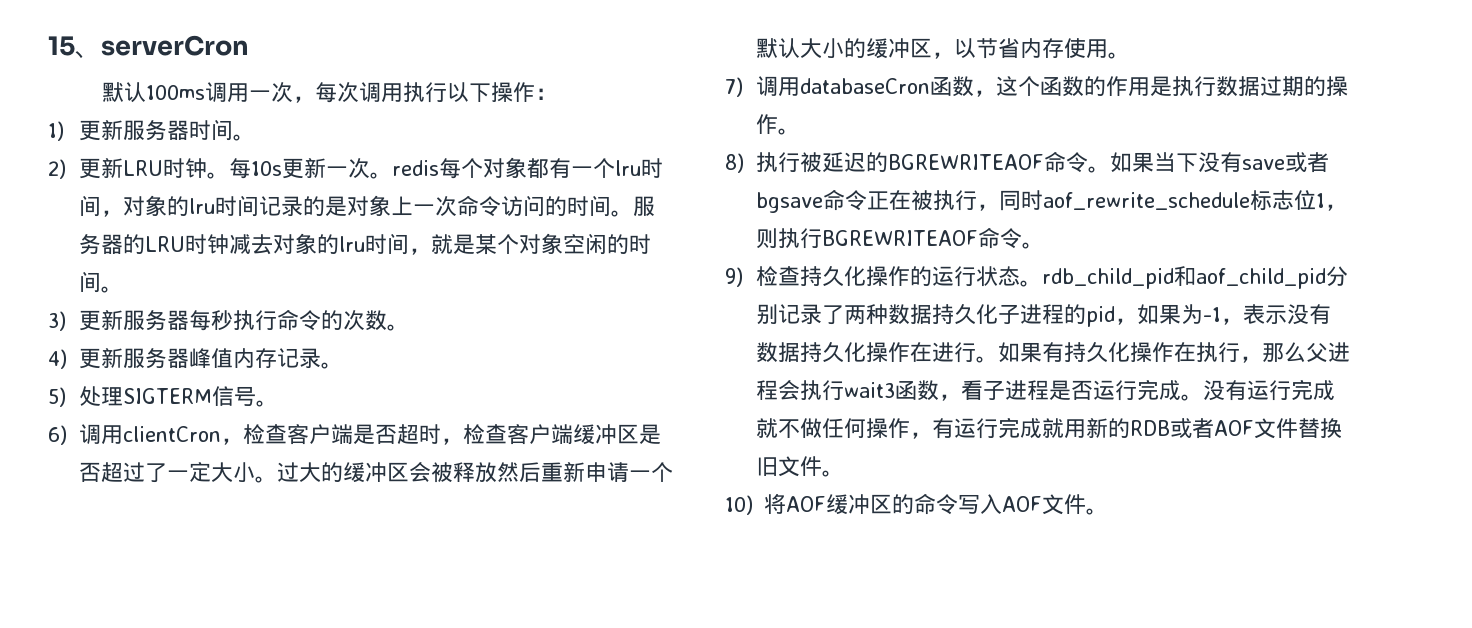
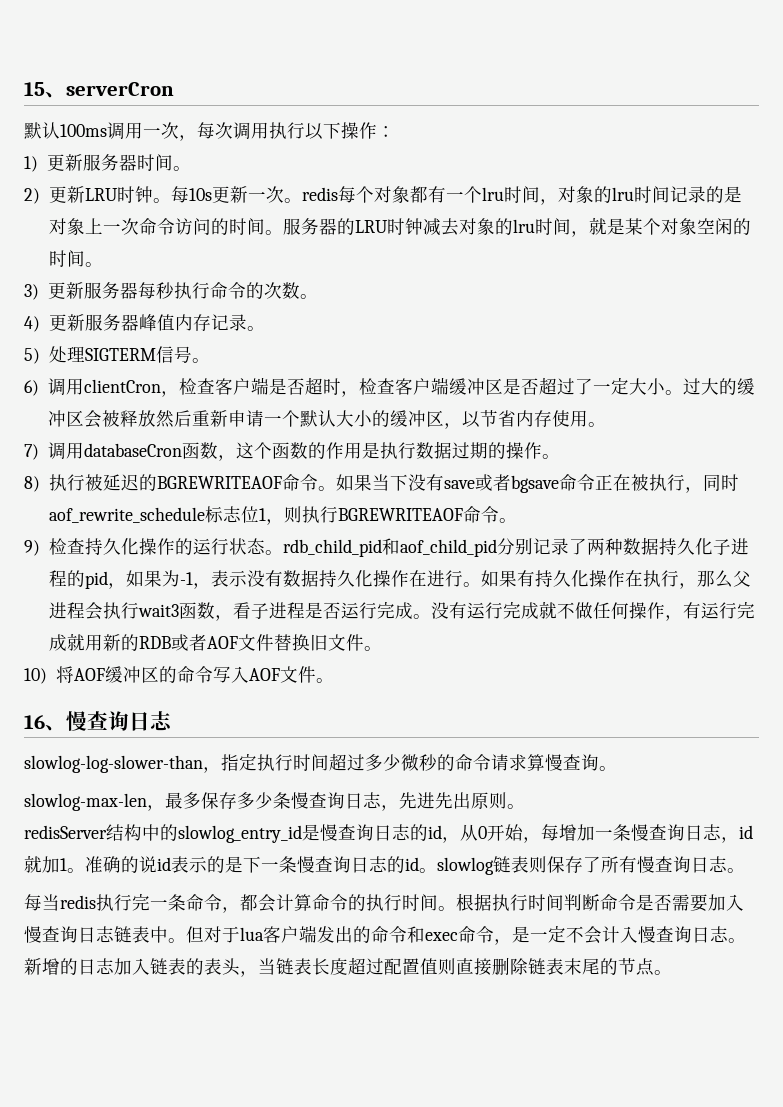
(1108, 511) none -> [24,711,173,731] [24,753,617,773] [24,792,525,811] [24,824,753,843] [24,855,745,875] [24,893,744,913] [24,925,746,945] [24,957,672,977] // 16、慢查询日志 // slowlog-log-slower-than，指定执行时间超过多少微秒的命令请求算慢查询。 // slowlog-max-len，最多保存多少条慢查询日志，先进先出原则。 // redisServer结构中的slowlog_entry_id是慢查询日志的id，从0开始，每增加一条慢查询日志，id就加1。准确的说id表示的是下一条慢查询日志的id。slowlog链表则保存了所有慢查询日志。 // 每当redis执行完一条命令，都会计算命令的执行时间。根据执行时间判断命令是否需要加入慢查询日志链表中。但对于lua客户端发出的命令和exec命令，是一定不会计入慢查询日志。新增的日志加入链表的表头，当链表长度超过配置值则直接删除链表末尾的节点。

